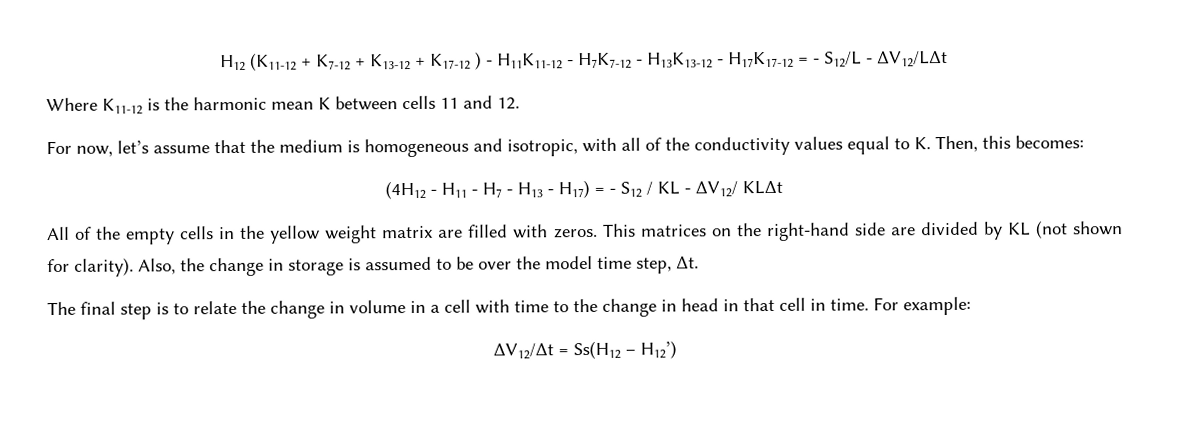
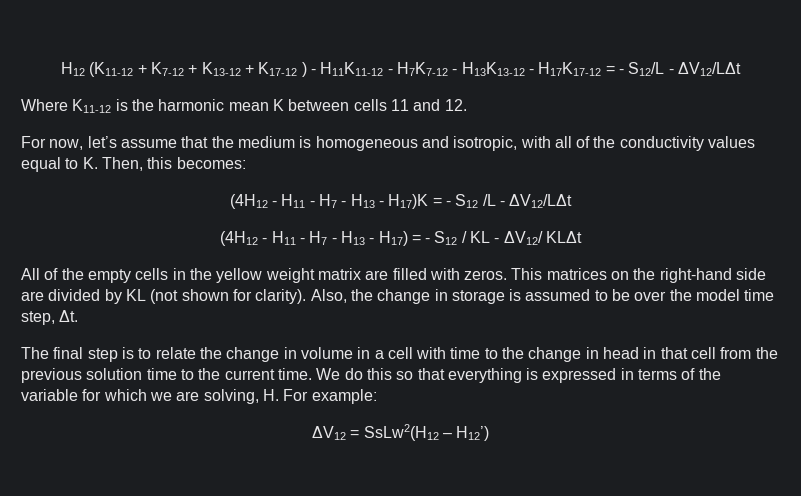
(1084, 142) none -> [229,194,573,209] // (4H12 - H11 - H7 - H13 - H17)K = - S12 /L - ΔV12/LΔt
[810,298,869,311] in time. -> [720,347,778,359] [21,368,721,383] [21,389,279,404] from the previous solution time to the current time. We do this so that everything is expressed in terms of the variable for which we are solving, H.
[493,340,621,360] ΔV12/Δt = Ss(H12 -> [311,424,439,441] ΔV12 = SsLw2(H12

